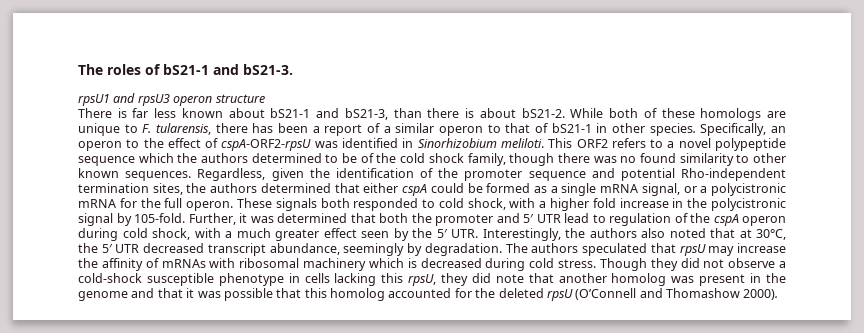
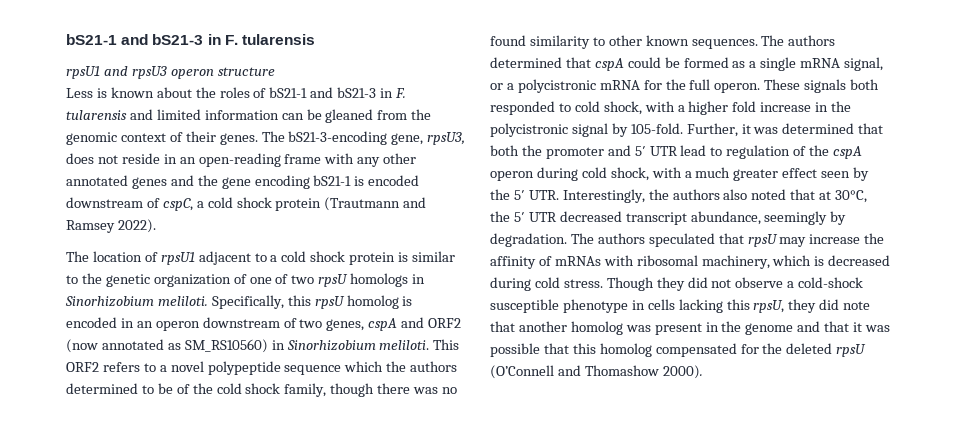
[78,64,293,75] The roles of bS21-1 and bS21-3. -> [66,34,315,45] bS21-1 and bS21-3 in F. tularensis
[78,108,786,121] [78,123,786,136] [78,138,399,151] There is far less known about bS21-1 and bS21-3, than there is about bS21-2. While both of these homologs are unique to F. tularensis, there has been a report of a similar operon to that of bS21-1 in other species. Specifically, an operon to the effect of cspA-ORF2-rpsU was identified -> [66,87,407,98] [66,109,432,123] [66,131,466,145] [66,153,417,167] [66,175,420,189] [66,197,427,211] [66,219,156,233] [66,251,456,265] [66,273,426,287] [65,295,413,309] [66,317,462,331] [66,339,268,353] Less is known about the roles of bS21-1 and bS21-3 in F. tularensis and limited information can be gleaned from the genomic context of their genes. The bS21-3-encoding gene, rpsU3, does not reside in an open-reading frame with any other annotated genes and the gene encoding bS21-1 is encoded downstream of cspC, a cold shock protein (Trautmann and Ramsey 2022). // The location of rpsU1 adjacent to a cold shock protein is similar to the genetic organization of one of two rpsU homologs in Sinorhizobium meliloti. Specifically, this rpsU homolog is encoded in an operon downstream of two genes, cspA and ORF2 (now annotated as SM_RS10560)
[197,168,786,181] [78,183,207,195] Regardless, given the identification of the promoter sequence and potential Rho-independent termination sites, the -> [761,35,785,46] The
[363,183,399,193] either -> (591, 62) none
[303,258,366,271] machinery -> [701,255,770,269] machinery,
[388,288,452,298] accounted -> [655,343,737,357] compensated

